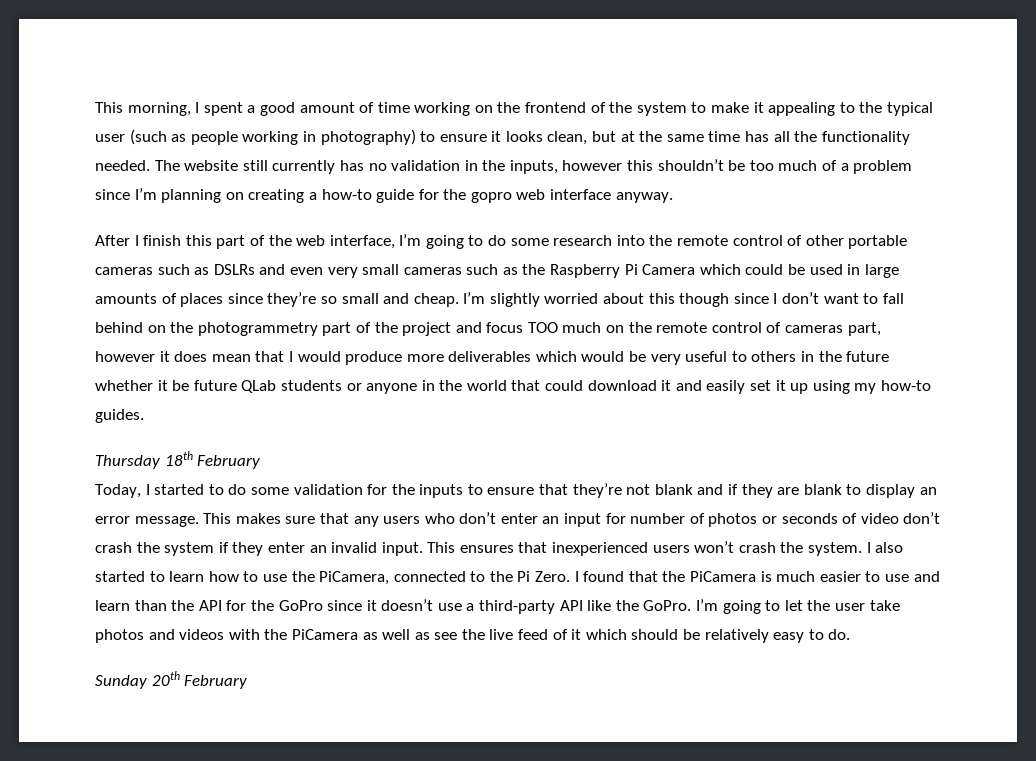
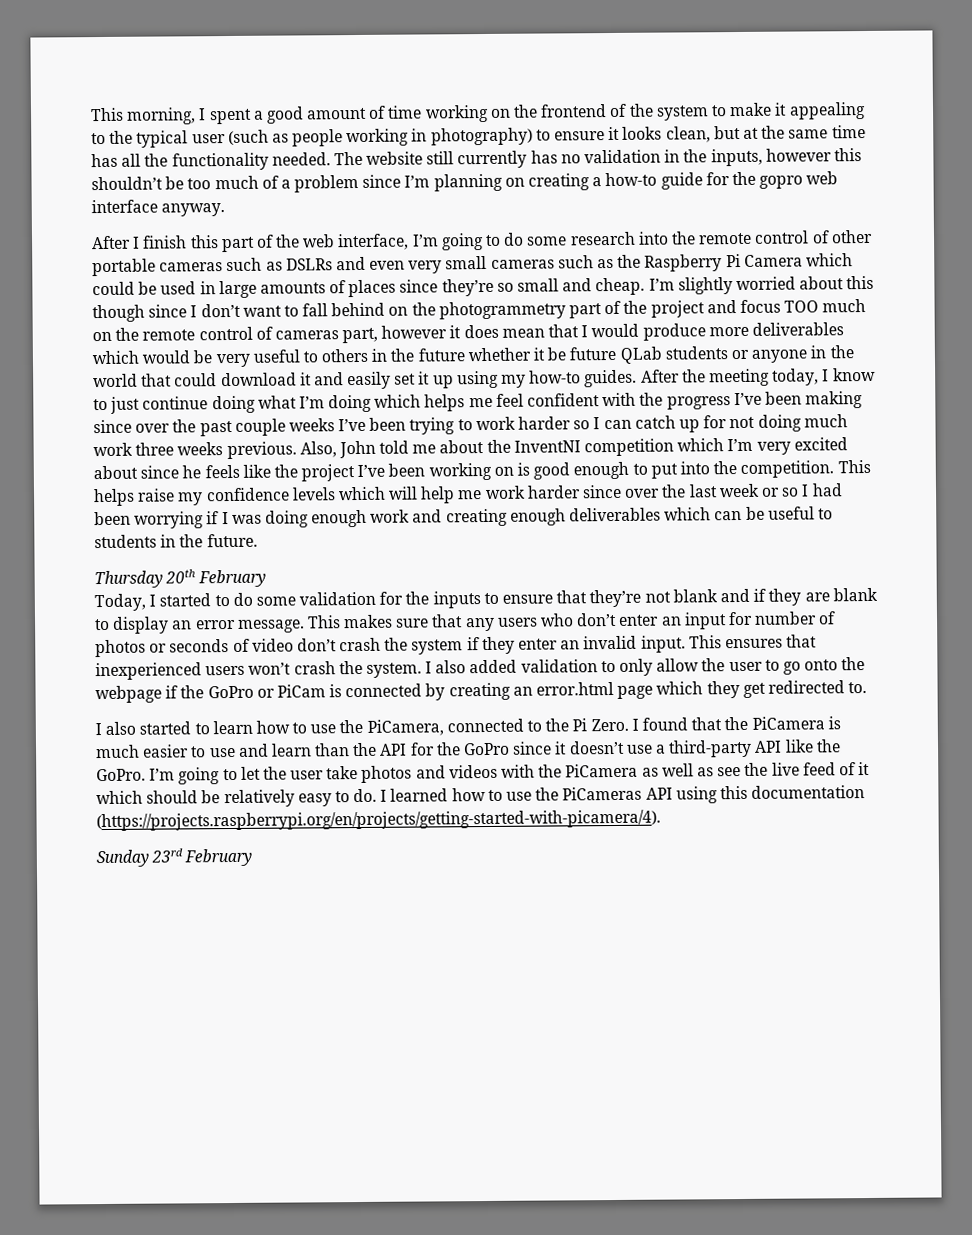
(144, 416) none -> [640,367,876,387] [93,391,864,414] [93,414,848,437] [93,437,848,460] [93,459,871,482] [93,483,843,507] [94,506,833,529] [94,533,258,549] After the meeting today, I know to just continue doing what I’m doing which helps me feel confident with the progress I’ve been making since over the past couple weeks I’ve been trying to work harder so I can catch up for not doing much work three weeks previous. Also, John told me about the InventNI competition which I’m very excited about since he feels like the project I’ve been working on is good enough to put into the competition. This helps raise my confidence levels which will help me work harder since over the last week or so I had been worrying if I was doing enough work and creating enough deliverables which can be useful to students in the future.
[164,451,193,466] 18th -> [165,569,197,584] 20th
(904, 547) none -> [469,657,866,676] [95,680,868,704] [95,721,137,736] added validation to only allow the user to go onto the webpage if the GoPro or PiCam is connected by creating an error.html page which they get redirected to. // I also
(851, 634) none -> [380,785,866,804] [96,809,661,832] I learned how to use the PiCameras API using this documentation (https://projects.raspberrypi.org/en/projects/getting-started-with-picamera/4).
[151,671,180,686] 20th -> [151,848,184,863] 23rd

